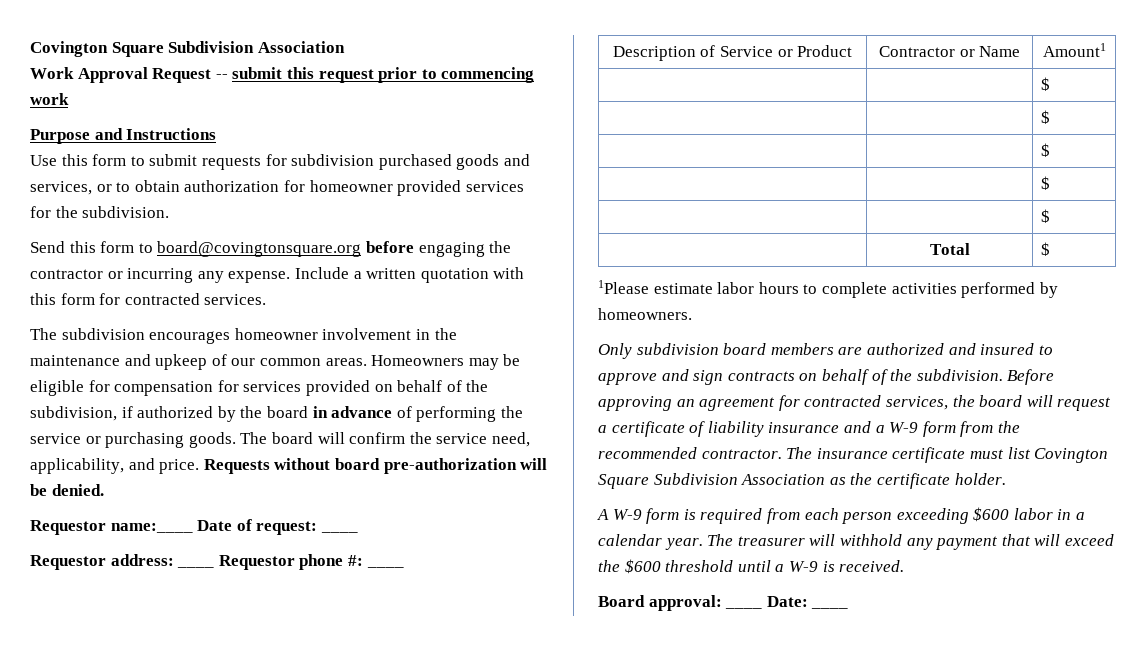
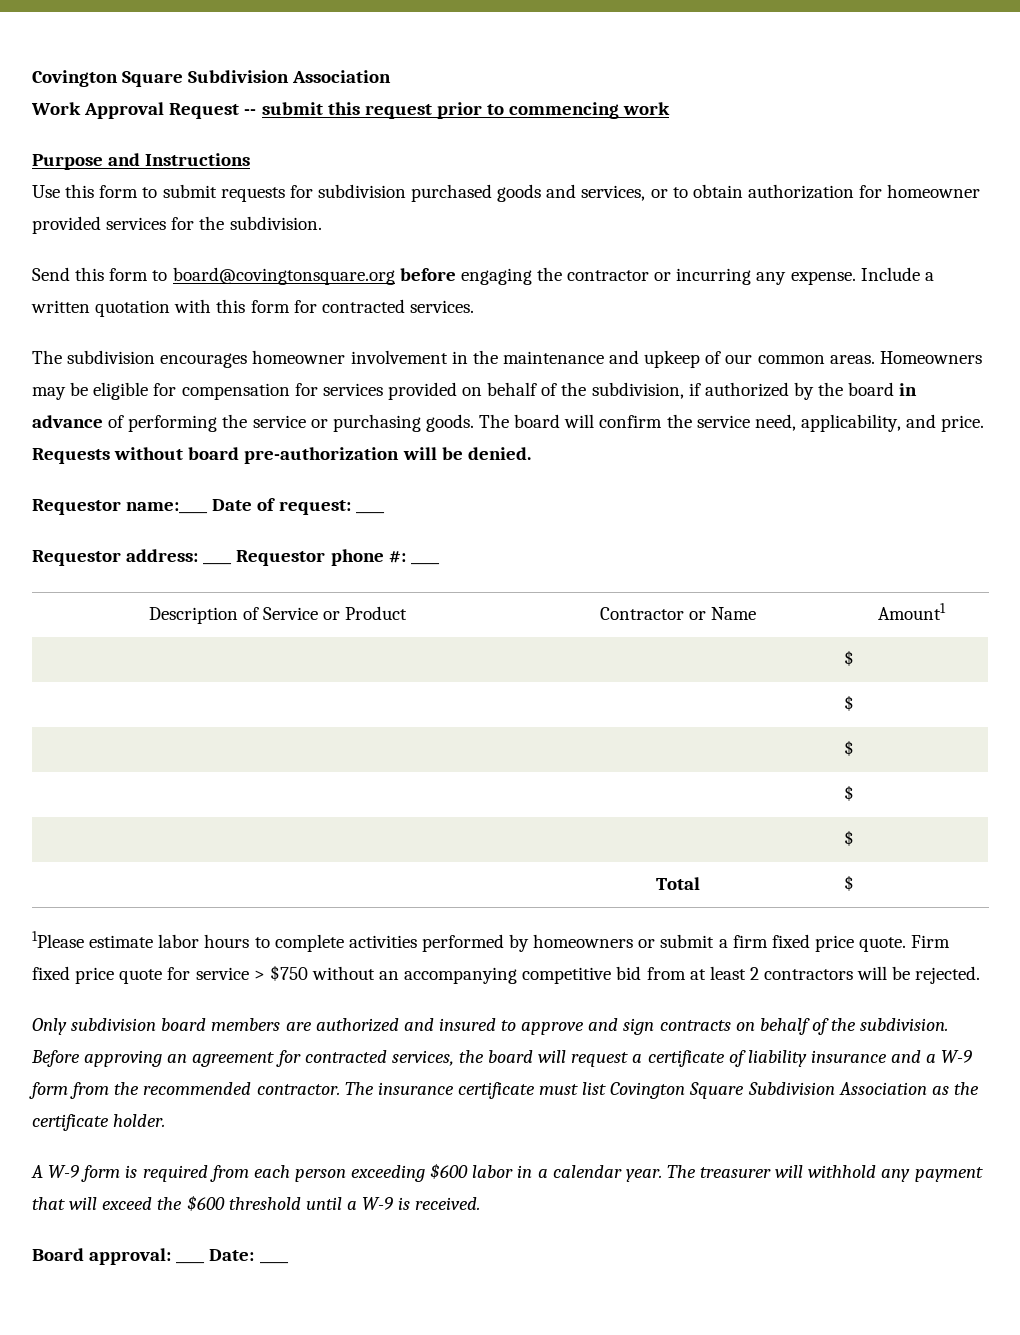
[598,308,692,320] homeowners. -> [533,934,951,952] [32,965,981,984] homeowners or submit a firm fixed price quote. Firm fixed price quote for service > $750 without an accompanying competitive bid from at least 2 contractors will be rejected.

